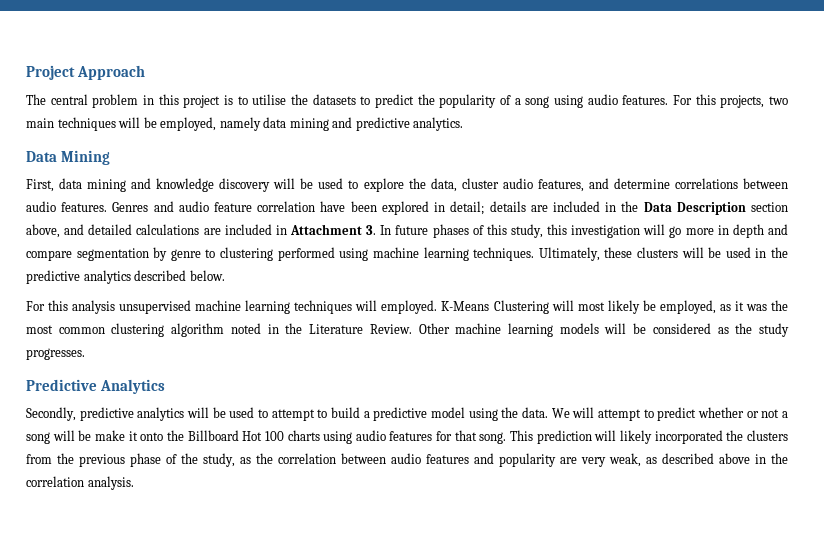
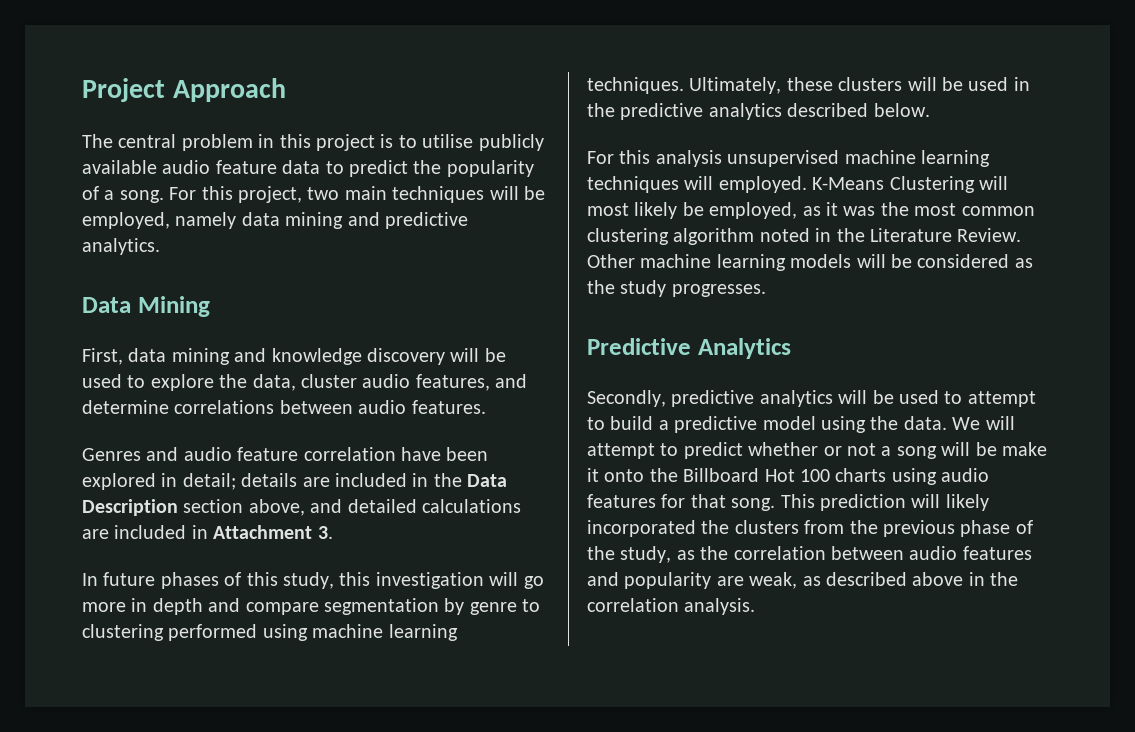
[290,94,356,105] the datasets -> [478,134,544,151] [82,160,321,174] publicly available audio feature data
[525,94,765,108] song using audio features. For this projects, -> [119,186,302,203] song. For this project,
(108, 207) none -> (486, 407) //
(377, 230) none -> (333, 532) //
[581,457,606,467] very -> (744, 581) none

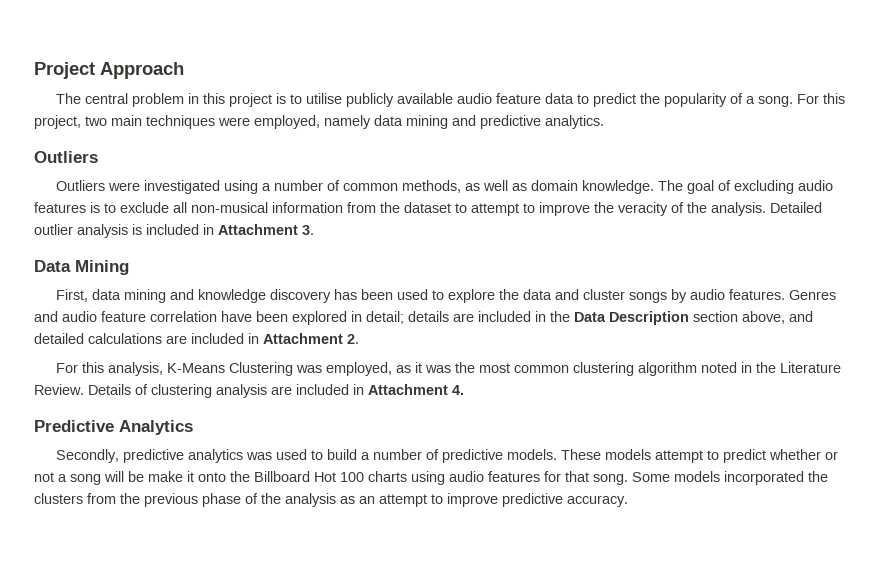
[489,186,545,200] will be -> [218,117,250,126] were
(160, 246) none -> [34,151,98,163] [55,180,833,194] [34,202,822,216] [34,224,314,238] // Outliers // Outliers were investigated using a number of common methods, as well as domain knowledge. The goal of excluding audio features is to exclude all non-musical information from the dataset to attempt to improve the veracity of the analysis. Detailed outlier analysis is included in Attachment 3.
[450,348,506,362] will be -> [333,289,393,300] has been
[252,374,528,391] [82,400,353,414] data, cluster audio features, and determine correlations between -> [522,289,687,303] data and cluster songs by
(486, 407) // -> (785, 294) none
[317,526,333,539] [82,572,544,589] [82,598,541,615] [82,624,458,641] [587,77,1030,94] [587,103,930,120] [587,150,990,167] [587,176,1008,193] [587,202,704,219] 3. // In future phases of this study, this investigation will go more in depth and compare segmentation by genre to clustering performed using machine learning techniques. Ultimately, these clusters will be used in the predictive analytics described below. // For this analysis unsupervised machine learning techniques will employed. K-Means Clustering will most likely be -> [347,334,359,344] [55,362,322,376] 2. // For this analysis, K-Means Clustering was
[587,254,1033,271] [587,280,766,297] Other machine learning models will be considered as the study progresses. -> [88,384,464,398] Details of clustering analysis are included in Attachment 4.
[838,390,1036,407] [587,416,1015,433] will be used to attempt to build a predictive model using the data. We will -> [245,449,651,463] was used to build a number of predictive models. These models
[780,494,989,511] This prediction will likely -> [632,471,720,482] Some models
[620,546,1032,563] [587,572,1019,589] [587,598,756,615] study, as the correlation between audio features and popularity are weak, as described above in the correlation analysis. -> [285,493,628,507] analysis as an attempt to improve predictive accuracy.

